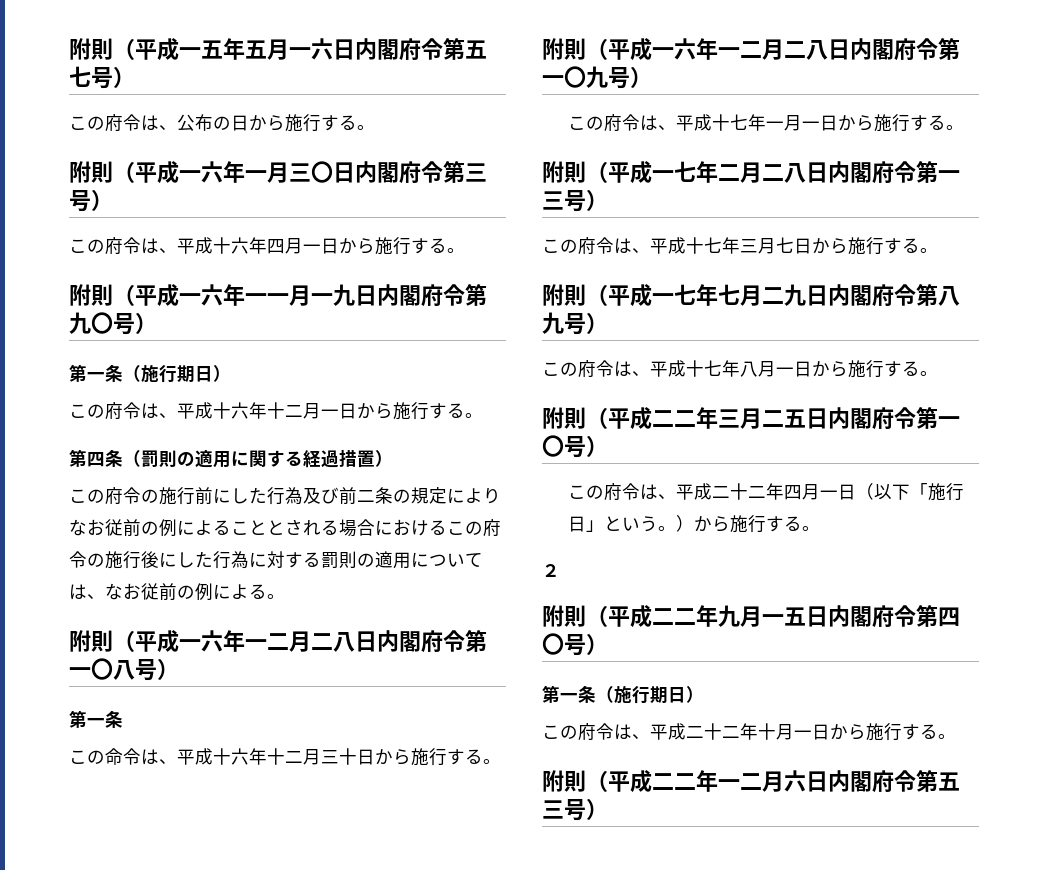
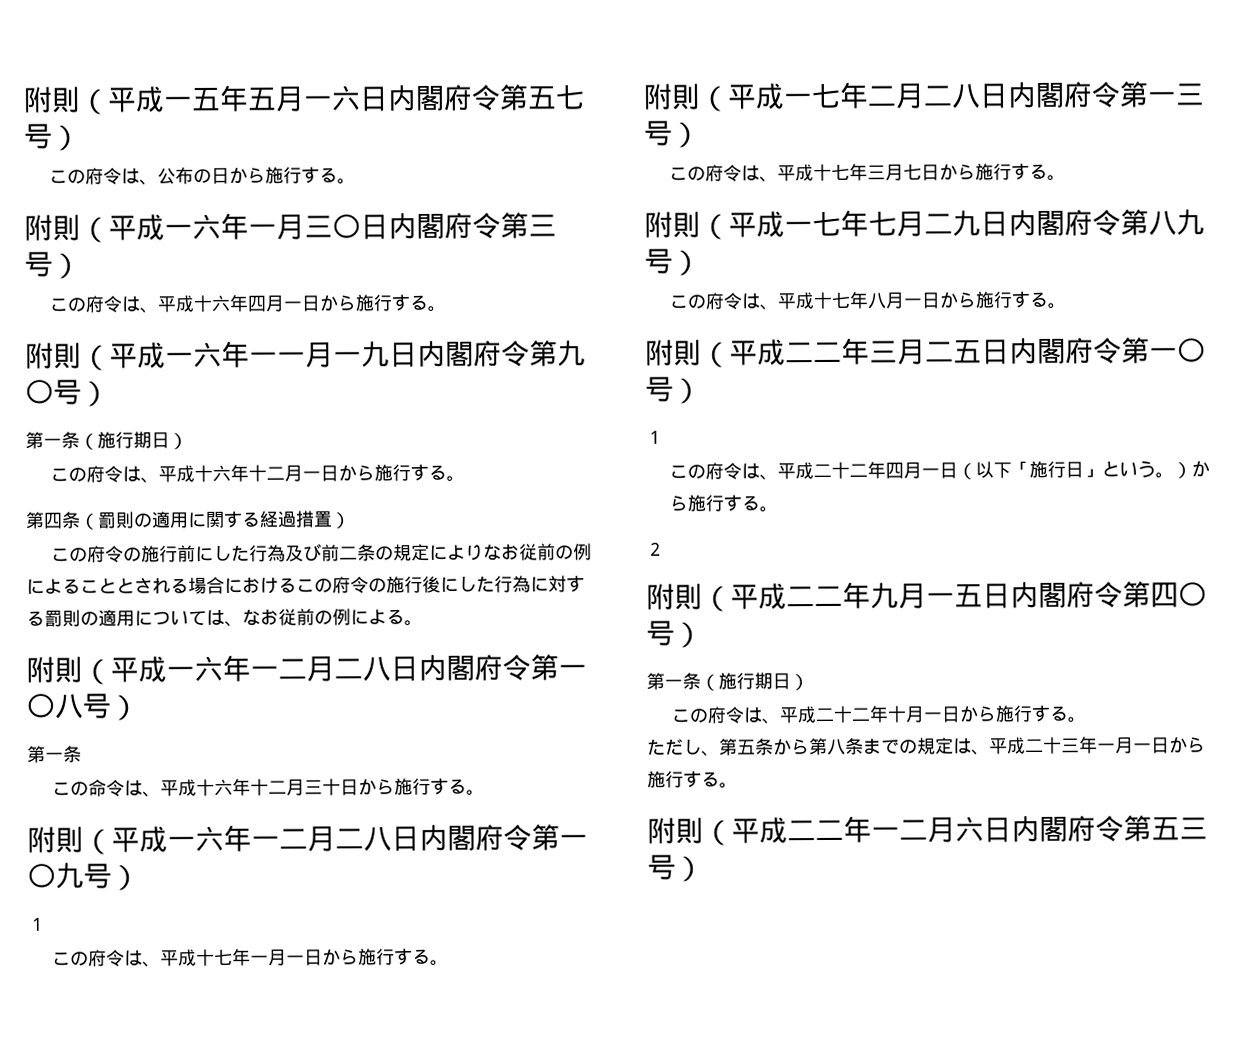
(652, 77) none -> [27,917,47,931] // １
(608, 446) none -> [645,430,664,444] // １
(956, 736) none -> [647,736,1206,757] [647,770,738,789] // ただし、第五条から第八条までの規定は、平成二十三年一月一日から施行する。

